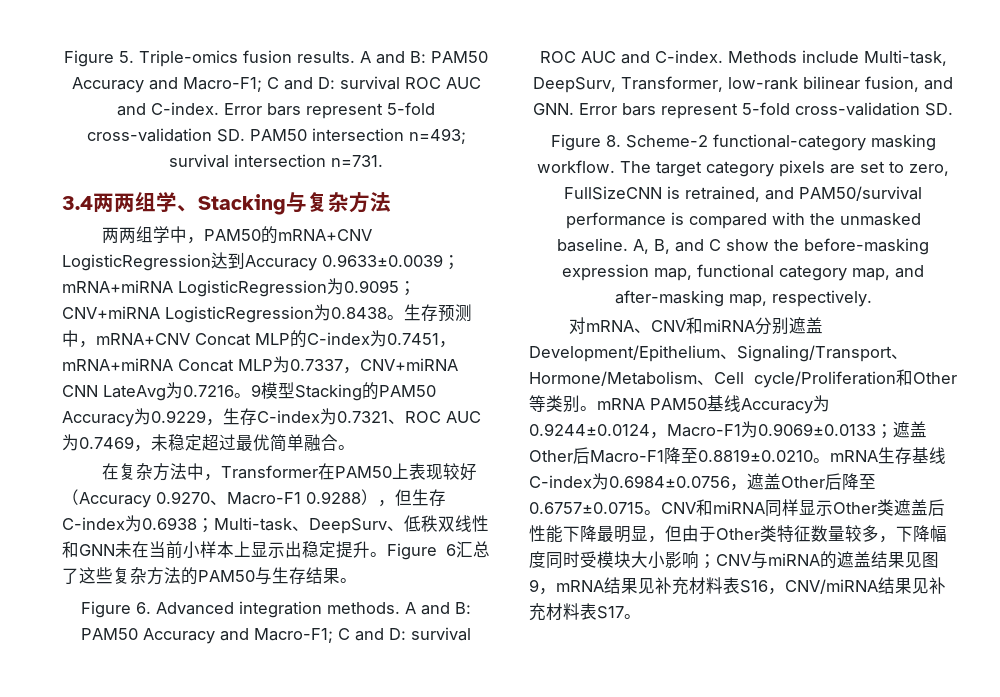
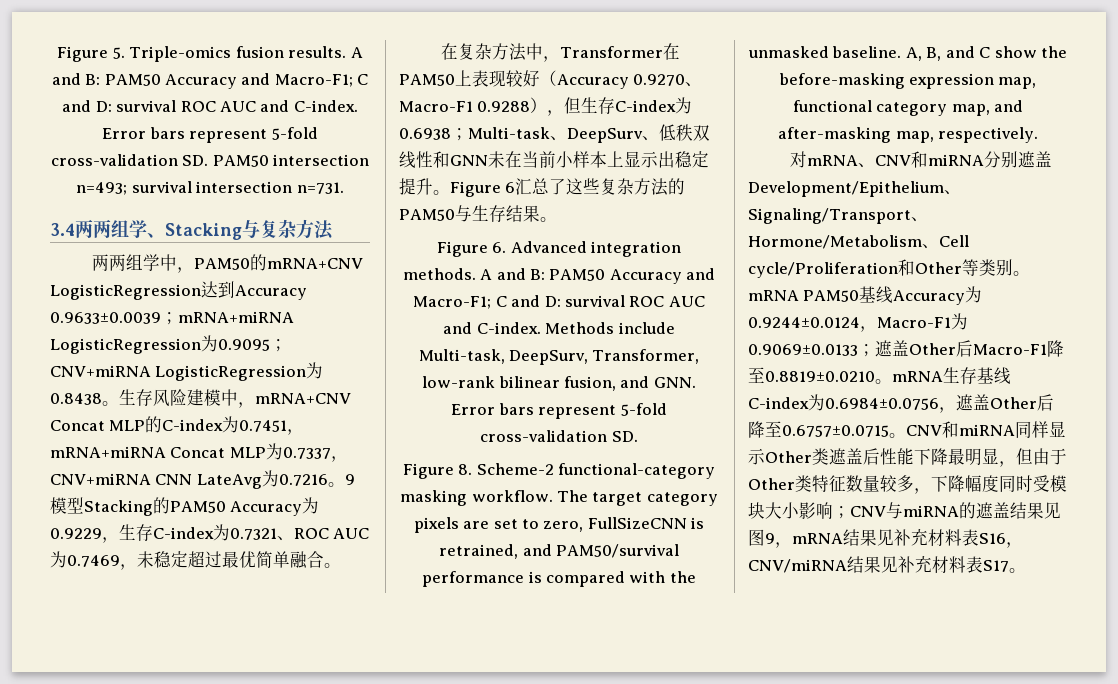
[438,304,472,322] 预测 -> [153,389,221,407] 风险建模

